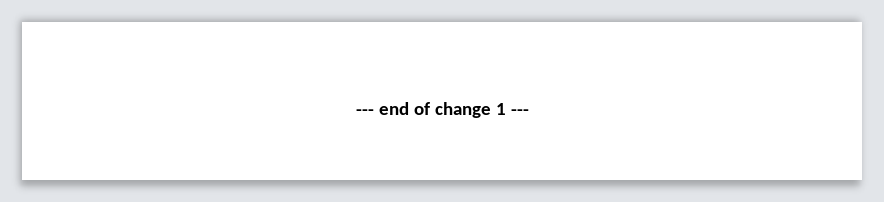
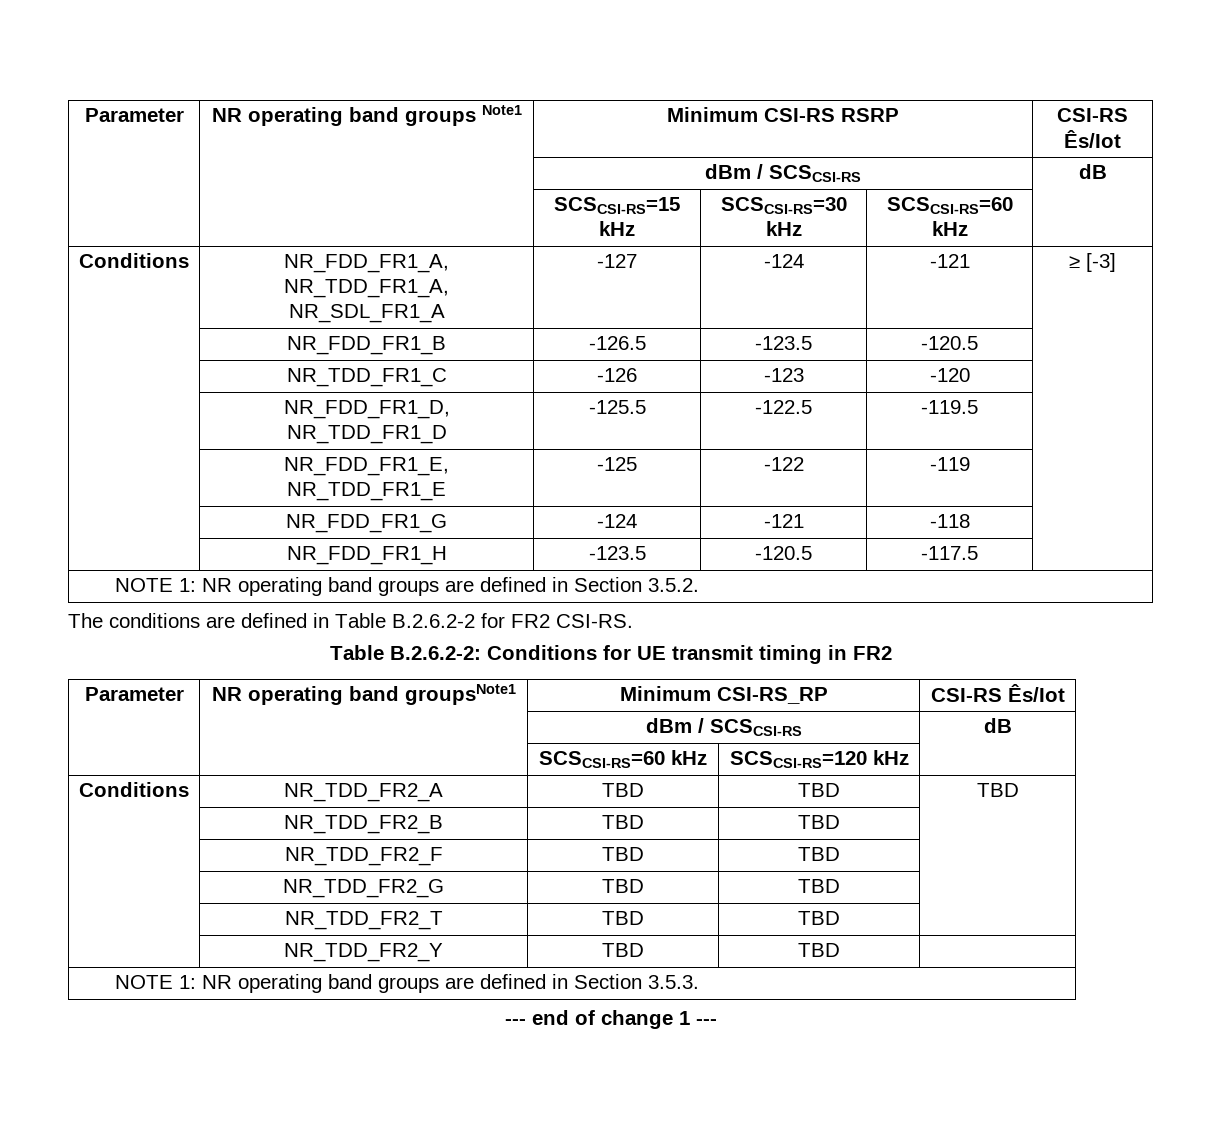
(356, 112) none -> [84,108,184,122] [211,105,522,126] [667,107,899,122] [1057,108,1128,122] [1064,130,1121,148] [705,164,861,182] [1078,164,1107,179] [554,197,680,214] [599,221,635,236] [720,197,847,214] [765,221,802,236] [886,197,1013,214] [931,221,968,236] [79,253,189,268] [284,254,449,273] [284,279,449,298] [288,304,445,323] [597,254,637,268] [763,254,804,268] [929,254,970,268] [1069,253,1116,272] [287,336,446,355] [588,336,646,350] [755,336,812,350] [921,336,978,350] [286,368,447,387] [597,368,637,382] [763,368,804,382] [929,368,970,382] [283,400,450,419] [286,425,447,444] [588,400,646,414] [755,400,812,414] [921,400,978,414] [284,457,449,476] [287,482,446,501] [597,457,637,471] [763,457,804,471] [929,457,970,471] [286,514,447,533] [597,514,637,528] [763,514,804,528] [929,514,970,528] [286,546,447,565] [588,546,646,560] [755,546,812,560] [921,546,978,560] [115,577,700,596] [68,613,633,628] [330,645,892,664] [84,687,184,701] [211,684,516,705] [619,686,828,704] [930,684,1065,702] [645,718,802,736] [983,718,1012,733] [539,750,707,768] [729,750,909,768] [79,782,189,797] [284,783,443,802] [602,783,644,797] [798,783,840,797] [976,783,1019,797] [284,815,443,834] [602,815,644,829] [798,815,840,829] [284,847,443,866] [602,847,644,861] [798,847,840,861] [283,879,444,898] [602,879,644,893] [798,879,840,893] [284,911,443,930] [602,911,644,925] [798,911,840,925] [284,943,443,962] [602,943,644,957] [798,943,840,957] [115,974,700,993] Parameter | NR operating band groups Note1 | Minimum CSI-RS RSRP | CSI-RS Ês/Iot // | | dBm / SCSCSI-RS | dB // | | SCSCSI-RS=15 kHz | SCSCSI-RS=30 kHz | SCSCSI-RS=60 kHz | // Conditions | NR_FDD_FR1_A, NR_TDD_FR1_A, NR_SDL_FR1_A | -127 | -124 | -121 | ≥ [-3] // | NR_FDD_FR1_B | -126.5 | -123.5 | -120.5 | // | NR_TDD_FR1_C | -126 | -123 | -120 | // | NR_FDD_FR1_D, NR_TDD_FR1_D | -125.5 | -122.5 | -119.5 | // | NR_FDD_FR1_E, NR_TDD_FR1_E | -125 | -122 | -119 | // | NR_FDD_FR1_G | -124 | -121 | -118 | // | NR_FDD_FR1_H | -123.5 | -120.5 | -117.5 | // NOTE 1: NR operating band groups are defined in Section 3.5.2. // The conditions are defined in Table B.2.6.2-2 for FR2 CSI-RS. // Table B.2.6.2-2: Conditions for UE transmit timing in FR2 // Parameter | NR operating band groupsNote1 | Minimum CSI-RS_RP | CSI-RS Ês/Iot // | | dBm / SCSCSI-RS | dB // | | SCSCSI-RS=60 kHz | SCSCSI-RS=120 kHz | // Conditions | NR_TDD_FR2_A | TBD | TBD | TBD // | NR_TDD_FR2_B | TBD | TBD | // | NR_TDD_FR2_F | TBD | TBD | // | NR_TDD_FR2_G | TBD | TBD | // | NR_TDD_FR2_T | TBD | TBD | // | NR_TDD_FR2_Y | TBD | TBD | // NOTE 1: NR operating band groups are defined in Section 3.5.3. //

